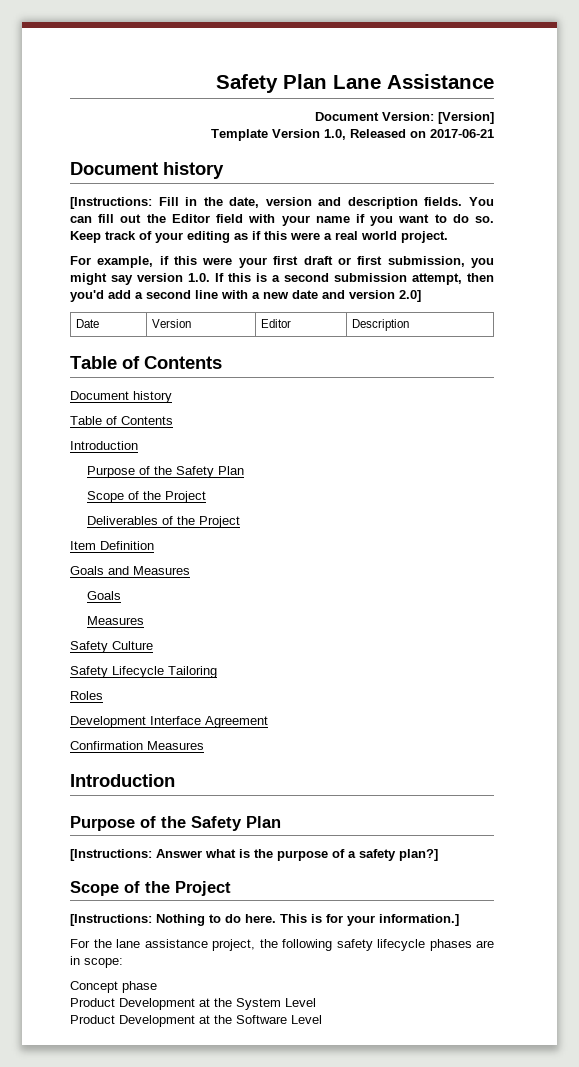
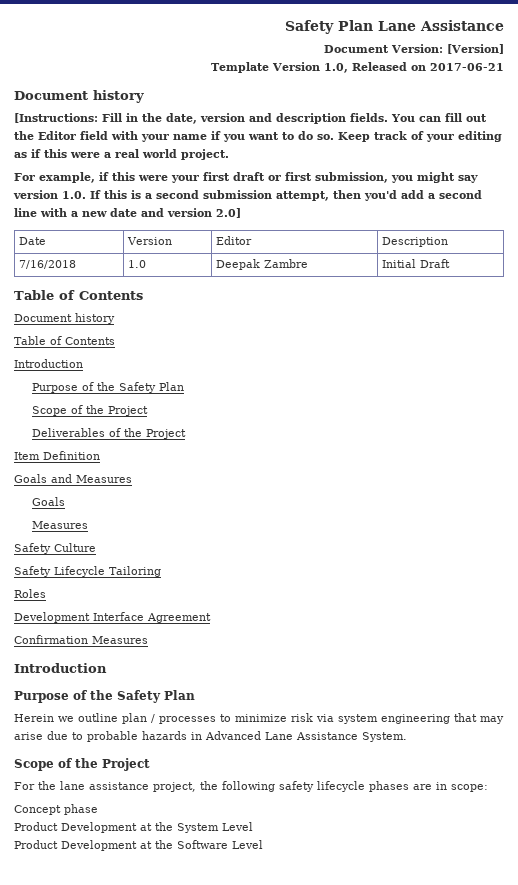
(410, 325) none -> [18,260,76,269] [127,260,146,268] [215,259,308,270] [381,259,450,268] // 7/16/2018 | 1.0 | Deepak Zambre | Initial Draft
[70,849,438,861] [70,881,231,896] [70,914,459,926] [Instructions: Answer what is the purpose of a safety plan?] // Scope of the Project // [Instructions: Nothing to do here. This is for your information.] -> [14,713,504,724] [14,731,407,742] [14,758,150,771] Herein we outline plan / processes to minimize risk via system engineering that may arise due to probable hazards in Advanced Lane Assistance System. // Scope of the Project

